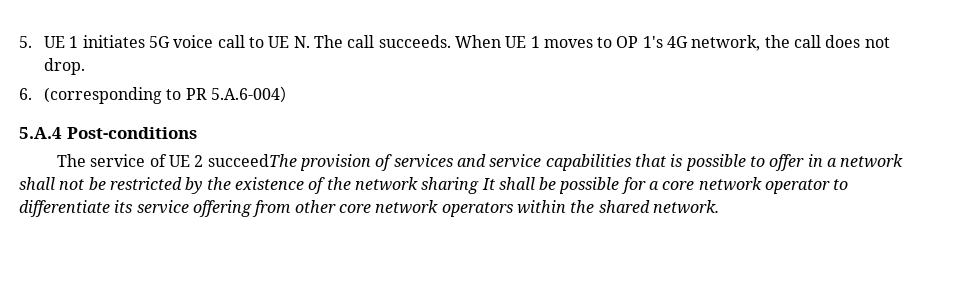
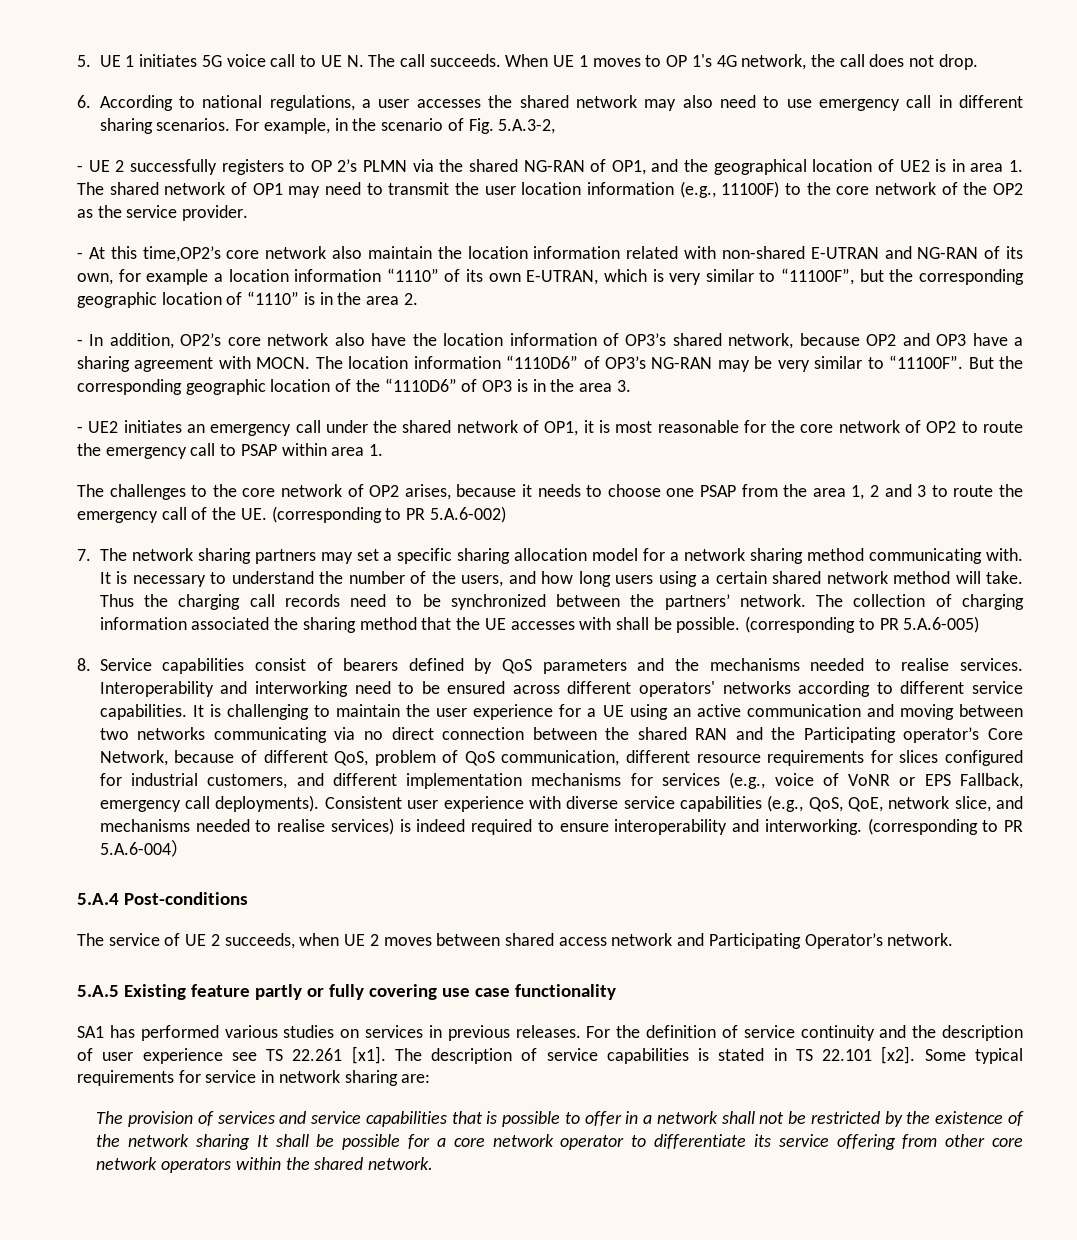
(32, 94) none -> [99,95,1023,111] [99,118,556,134] [77,159,1023,175] [77,181,1023,198] [77,205,249,221] [77,246,1024,262] [77,268,1025,285] [77,291,418,308] [77,333,1024,349] [77,355,1024,372] [77,378,631,395] [77,420,1024,436] [77,443,384,459] [77,484,1024,500] [77,506,506,523] [77,548,1024,564] [99,571,1023,587] [99,594,1024,610] [99,616,980,633] [77,658,1024,674] [99,681,1023,697] [99,704,1024,720] [99,727,1023,743] [99,750,1023,766] [99,772,1023,789] [99,795,1024,812] [99,818,862,835] According to national regulations, a user accesses the shared network may also need to use emergency call in different sharing scenarios. For example, in the scenario of Fig. 5.A.3-2, // - UE 2 successfully registers to OP 2’s PLMN via the shared NG-RAN of OP1, and the geographical location of UE2 is in area 1. The shared network of OP1 may need to transmit the user location information (e.g., 11100F) to the core network of the OP2 as the service provider. // - At this time,OP2’s core network also maintain the location information related with non-shared E-UTRAN and NG-RAN of its own, for example a location information “1110” of its own E-UTRAN, which is very similar to “11100F”, but the corresponding geographic location of “1110” is in the area 2. // - In addition, OP2’s core network also have the location information of OP3’s shared network, because OP2 and OP3 have a sharing agreement with MOCN. The location information “1110D6” of OP3’s NG-RAN may be very similar to “11100F”. But the corresponding geographic location of the “1110D6” of OP3 is in the area 3. // - UE2 initiates an emergency call under the shared network of OP1, it is most reasonable for the core network of OP2 to route the emergency call to PSAP within area 1. // The challenges to the core network of OP2 arises, because it needs to choose one PSAP from the area 1, 2 and 3 to route the emergency call of the UE. (corresponding to PR 5.A.6-002) // 7. The network sharing partners may set a specific sharing allocation model for a network sharing method communicating with. It is necessary to understand the number of the users, and how long users using a certain shared network method will take. Thus the charging call records need to be synchronized between the partners’ network. The collection of charging information associated the sharing method that the UE accesses with shall be possible. (corresponding to PR 5.A.6-005) // 8. Service capabilities consist of bearers defined by QoS parameters and the mechanisms needed to realise services. Interoperability and interworking need to be ensured across different operators' networks according to different service capabilities. It is challenging to maintain the user experience for a UE using an active communication and moving between two networks communicating via no direct connection between the shared RAN and the Participating operator’s Core Network, because of different QoS, problem of QoS communication, different resource requirements for slices configured for industrial customers, and different implementation mechanisms for services (e.g., voice of VoNR or EPS Fallback, emergency call deployments). Consistent user experience with diverse service capabilities (e.g., QoS, QoE, network slice, and mechanisms needed to realise services) is indeed required to ensure interoperability and interworking.
[207,154,297,167] succeedThe -> [224,933,954,949] [77,984,616,1000] [77,1025,1024,1041] [77,1046,1024,1064] [77,1070,431,1086] [96,1111,124,1124] succeeds, when UE 2 moves between shared access network and Participating Operator’s network. // 5.A.5 Existing feature partly or fully covering use case functionality // SA1 has performed various studies on services in previous releases. For the definition of service continuity and the description of user experience see TS 22.261 [x1]. The description of service capabilities is stated in TS 22.101 [x2]. Some typical requirements for service in network sharing are: // The

